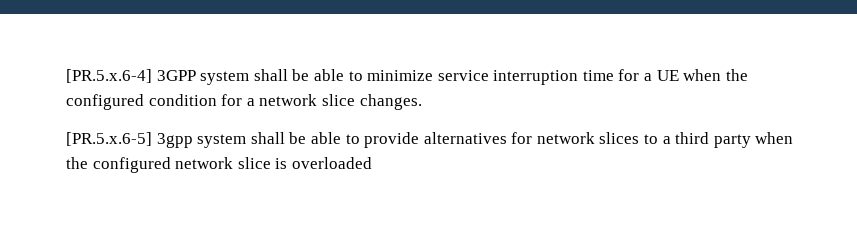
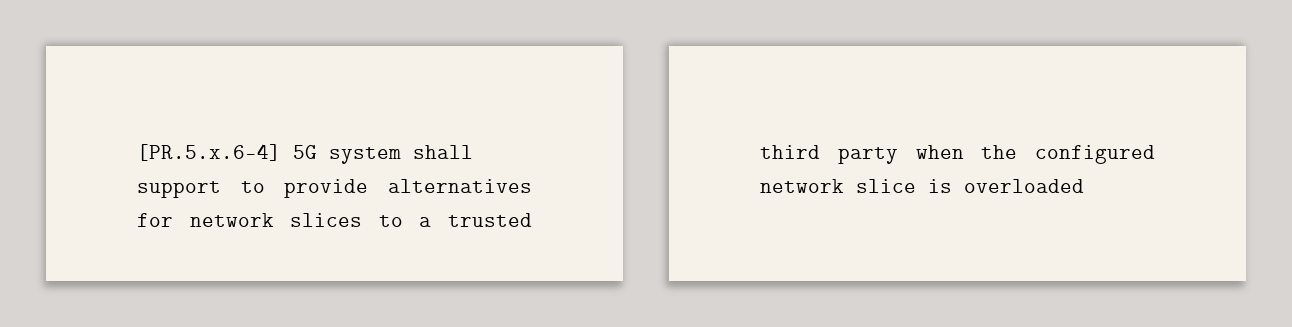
[156,69,748,85] [66,94,422,110] [66,132,341,148] 3GPP system shall be able to minimize service interruption time for a UE when the configured condition for a network slice changes. // [PR.5.x.6-5] 3gpp system shall be able -> [293,145,473,164] [137,181,221,198] 5G system shall support
(671, 140) none -> [448,213,532,227] trusted

